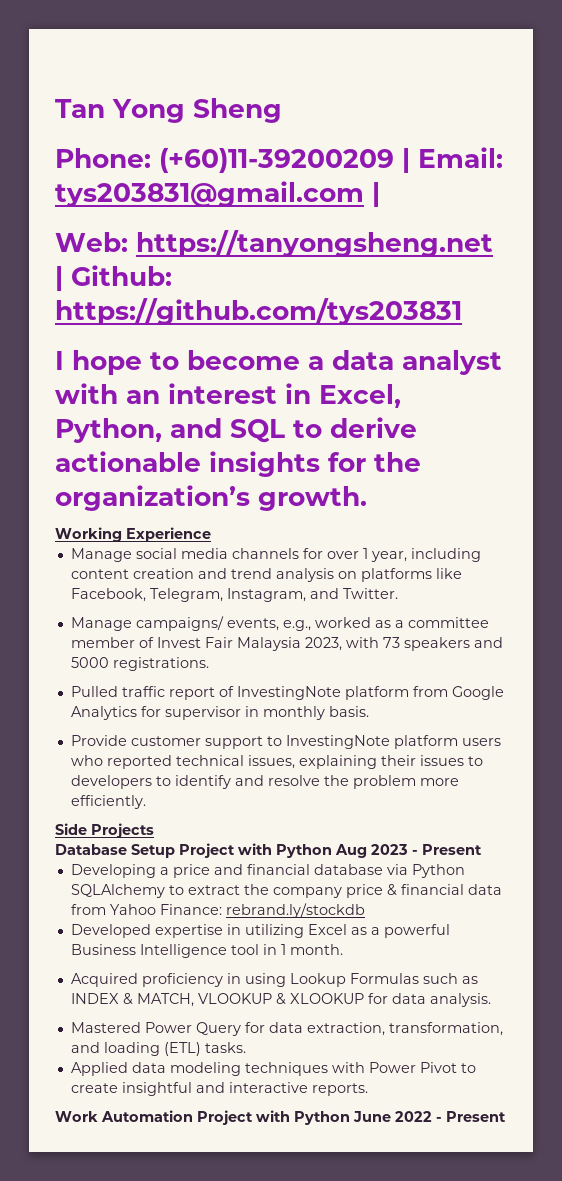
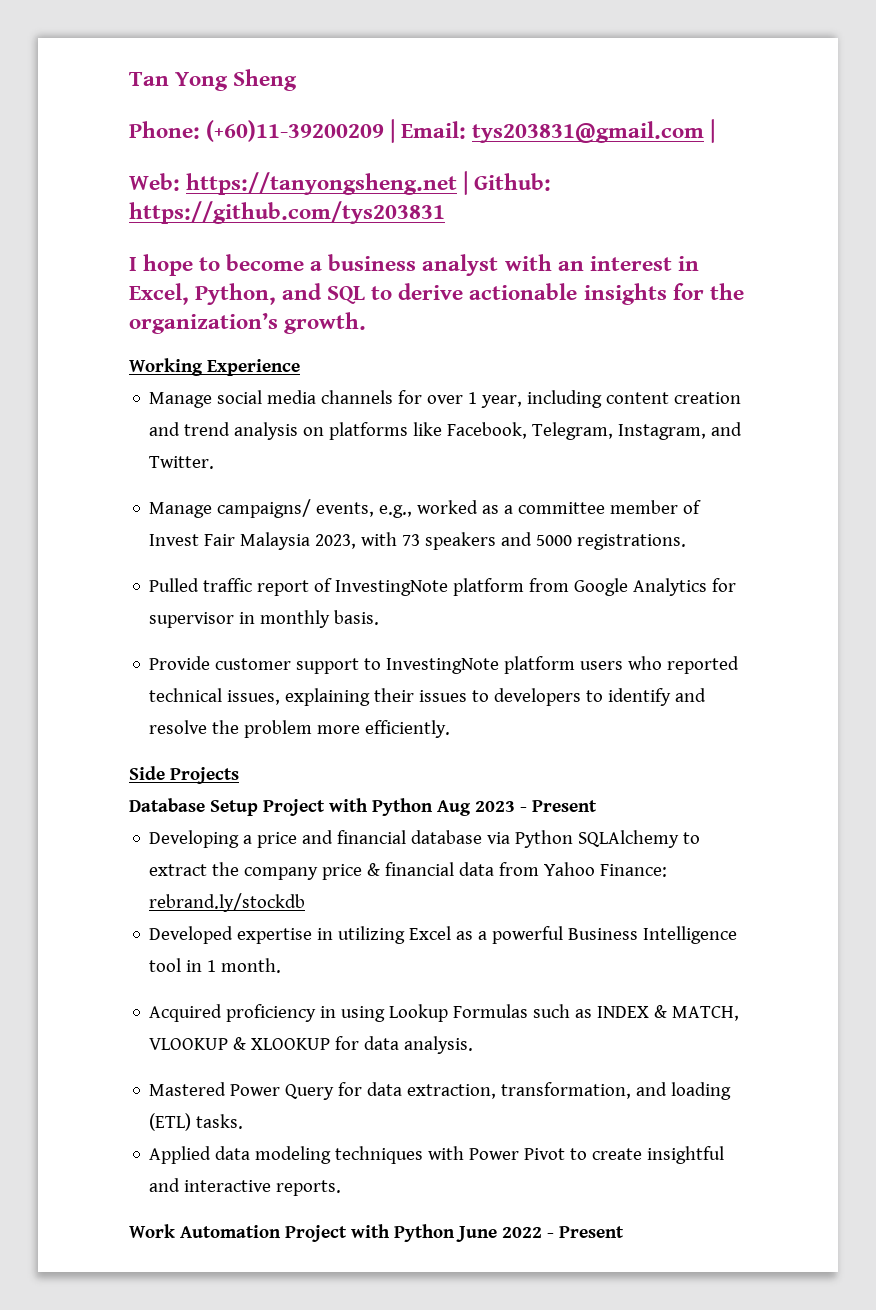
[332,350,394,370] data -> [328,254,417,271] business

